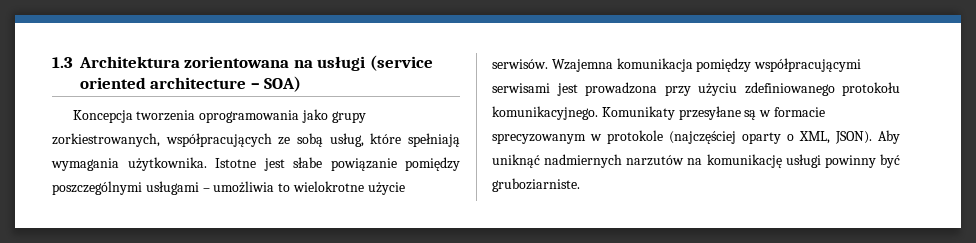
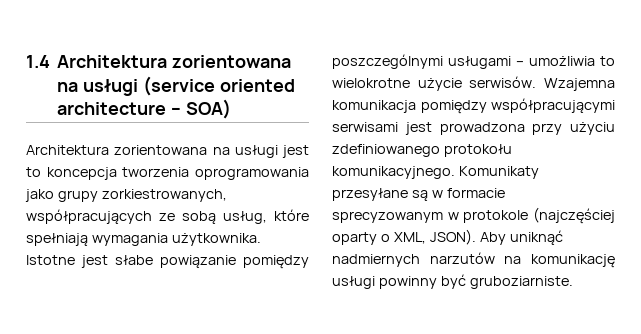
[52,57,73,68] 1.3 -> [26,55,50,68] 1.4
[72,110,133,123] Koncepcja -> [26,145,309,158] [26,167,117,180] Architektura zorientowana na usługi jest to koncepcja

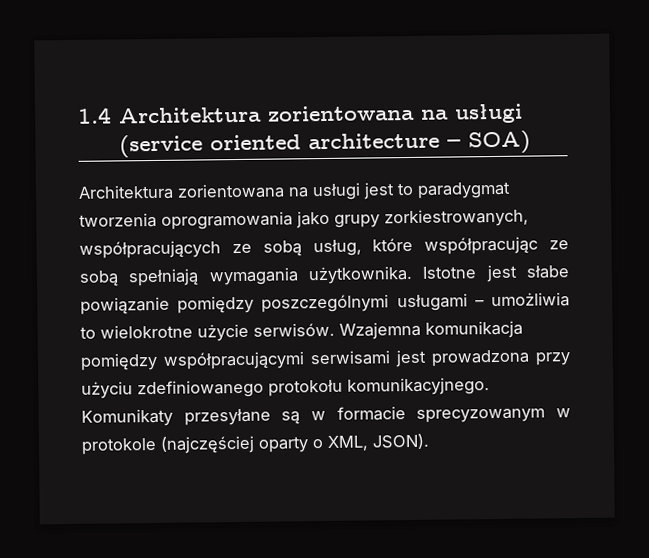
[46,167,117,180] koncepcja -> [417,181,511,199] paradygmat
(309, 215) none -> [424,236,569,255] [79,270,119,287] współpracując ze sobą
[479,230,563,245] [332,252,615,268] [332,274,573,289] Aby uniknąć nadmiernych narzutów na komunikację usługi powinny być gruboziarniste. -> (429, 441) none

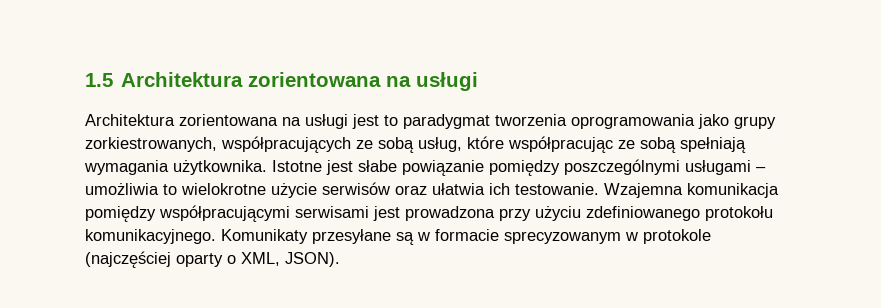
[77,103,524,124] [119,130,532,158] 1.4 Architektura zorientowana na usługi (service oriented architecture – SOA) -> [85,72,479,91] 1.5 Architektura zorientowana na usługi
[253,322,335,337] serwisów. -> [322,182,599,195] serwisów oraz ułatwia ich testowanie.

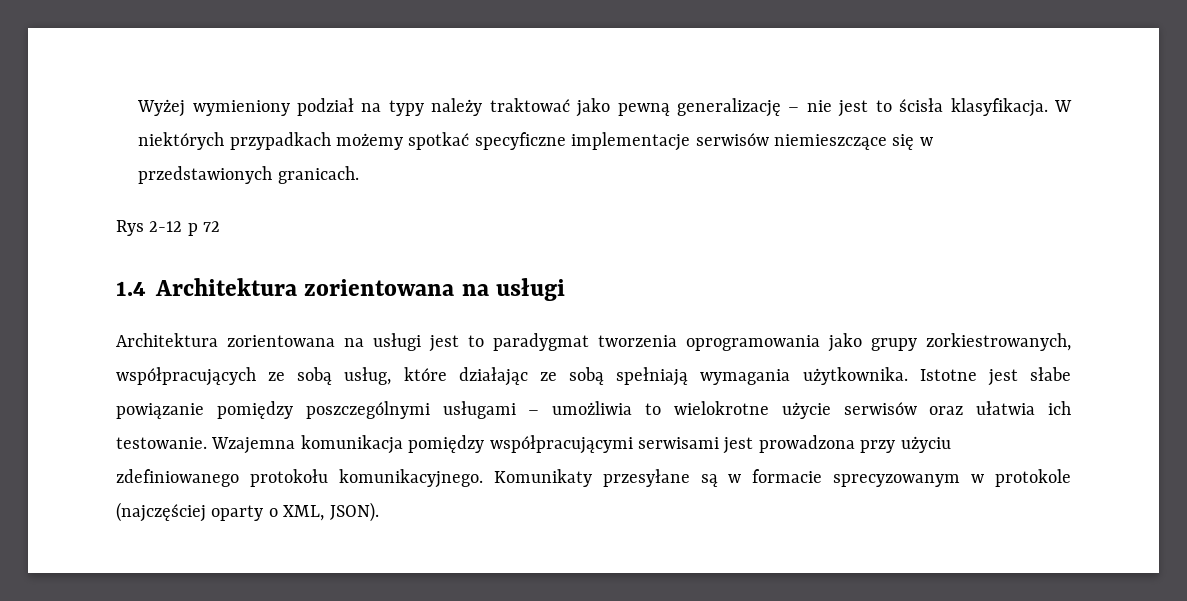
[85,73,113,87] 1.5 -> [137,98,1072,117] [138,132,933,151] [138,166,359,184] [116,220,221,236] [116,281,146,296] Wyżej wymieniony podział na typy należy traktować jako pewną generalizację – nie jest to ścisła klasyfikacja. W niektórych przypadkach możemy spotkać specyficzne implementacje serwisów niemieszczące się w przedstawionych granicach. // Rys 2-12 p 72 // 1.4
[508,136,613,153] współpracując -> [458,367,528,386] działając

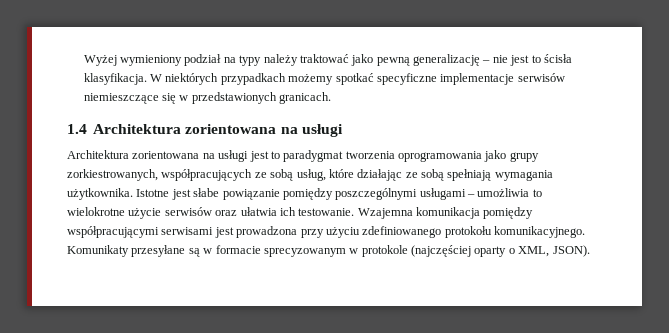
[116,220,221,236] // Rys 2-12 p 72 -> (332, 98) none

